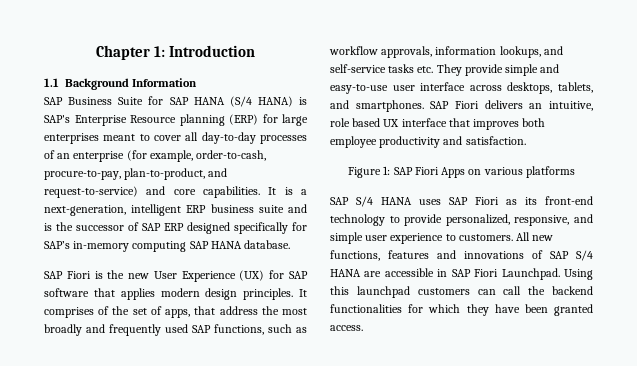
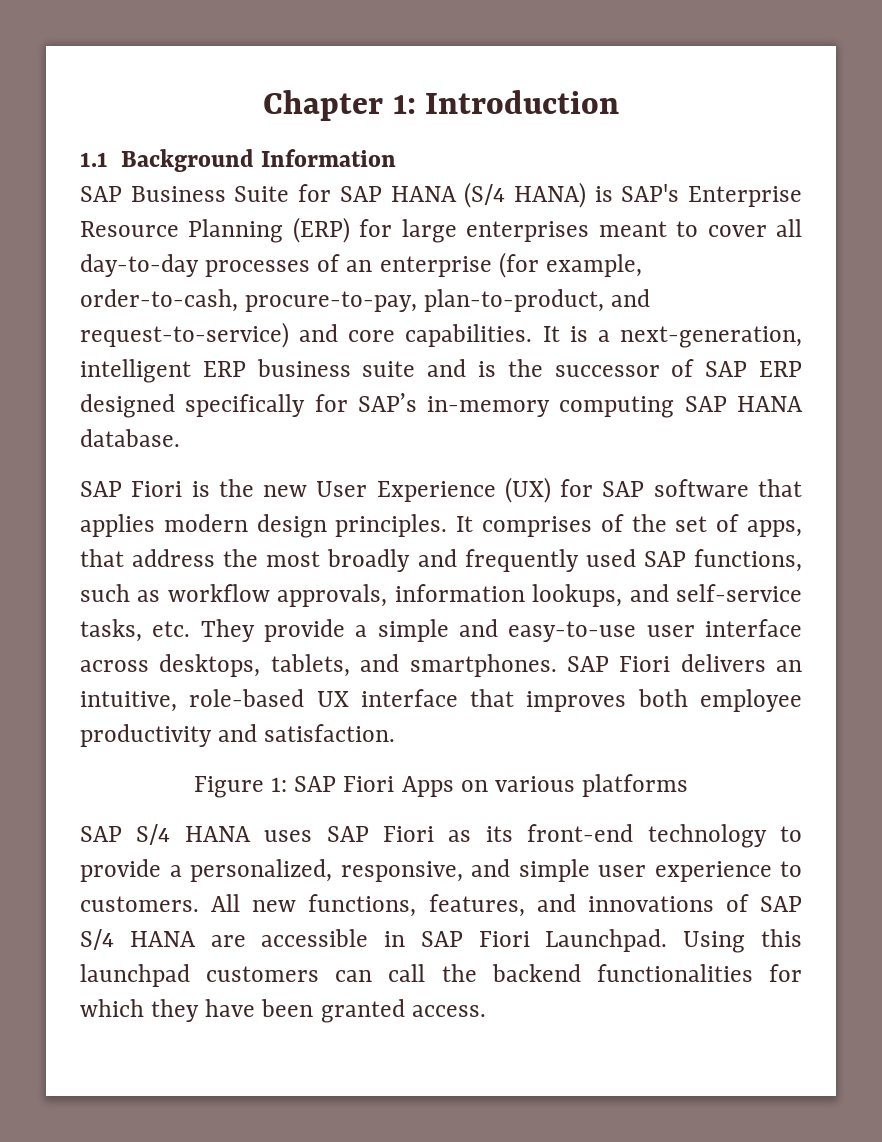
[179,114,225,126] planning -> [188,219,284,243] Planning
[388,64,415,73] tasks -> [80,619,142,642] tasks,
(503, 70) none -> [355,625,368,637] a
[330,118,381,127] role based -> [189,689,305,707] role-based
(443, 220) none -> [169,865,182,877] a
[388,250,429,259] features -> [428,894,525,917] features,

